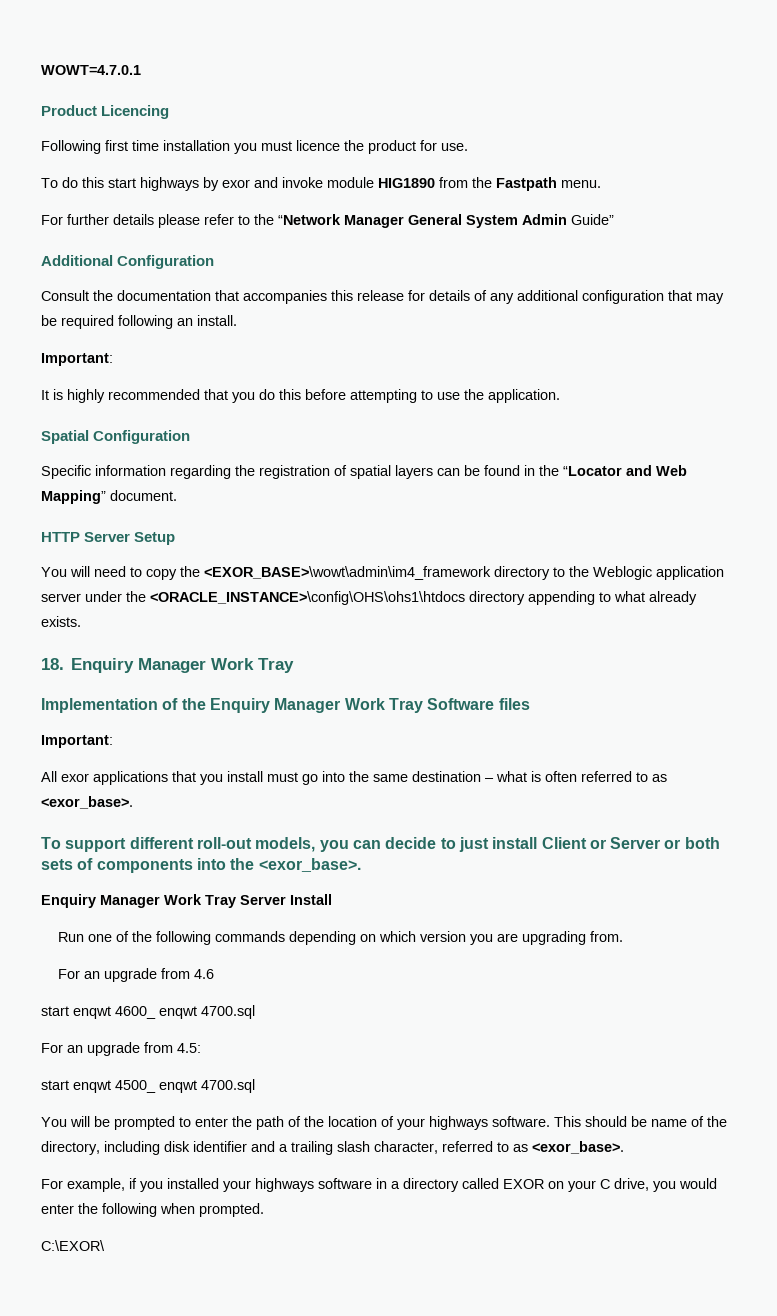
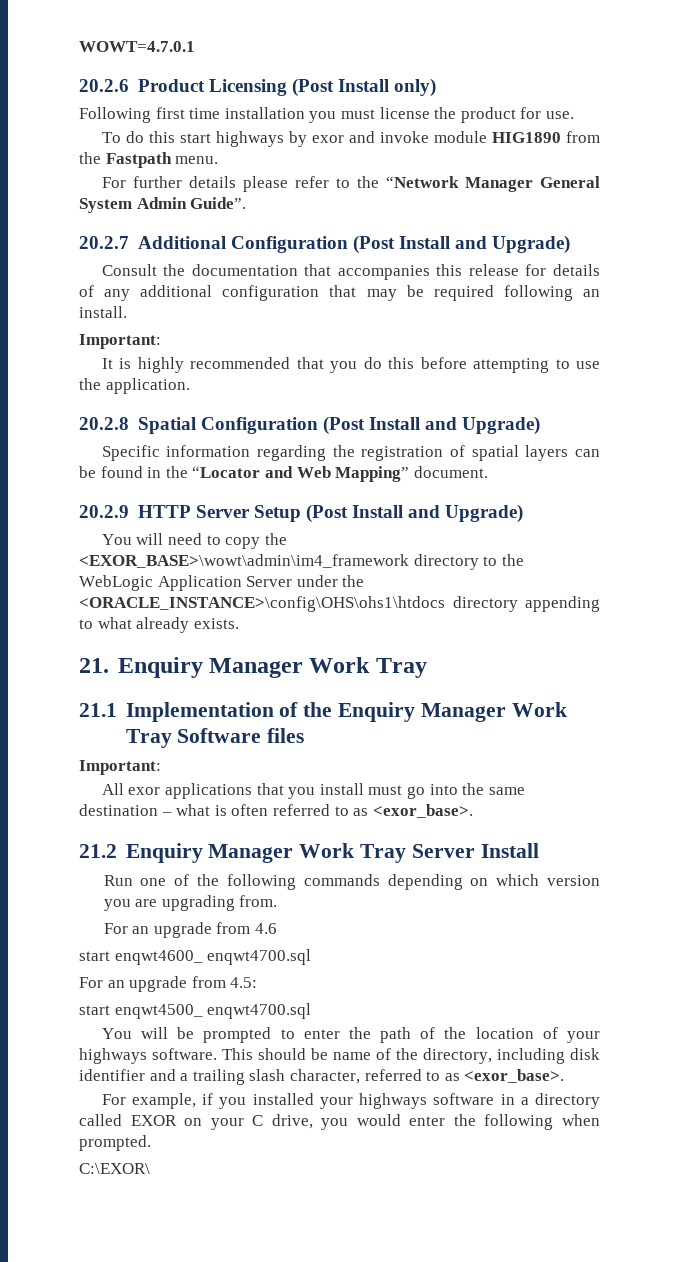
[41,105,170,119] Product Licencing -> [79,78,437,97] 20.2.6 Product Licensing (Post Install only)
[296,140,340,151] licence -> [379,107,430,119] license
[571,214,614,225] Guide” // -> [190,197,247,209] [79,236,129,249] Guide”. // 20.2.7
(215, 262) none -> [352,235,571,254] (Post Install and Upgrade)
(560, 396) none -> [79,417,129,430] 20.2.8
(191, 437) none -> [322,416,541,435] (Post Install and Upgrade)
(177, 495) none -> [79,505,129,518] 20.2.9
(176, 538) none -> [305,504,524,523] (Post Install and Upgrade)
[593,566,724,580] [41,593,81,602] Weblogic application server -> [79,575,293,591] WebLogic Application Server
[41,658,64,670] 18. -> [79,658,109,673] 21.
(295, 665) none -> [79,703,117,717] 21.1
[41,837,720,852] [41,858,361,873] To support different roll-out models, you can decide to just install Client or Server or both sets of components into the <exor_base>. // -> [79,844,117,858] 21.2
[73,1005,255,1019] enqwt 4600_ enqwt 4700.sql -> [114,949,312,965] enqwt4600_ enqwt4700.sql
[73,1079,255,1093] enqwt 4500_ enqwt 4700.sql -> [114,1003,312,1019] enqwt4500_ enqwt4700.sql

